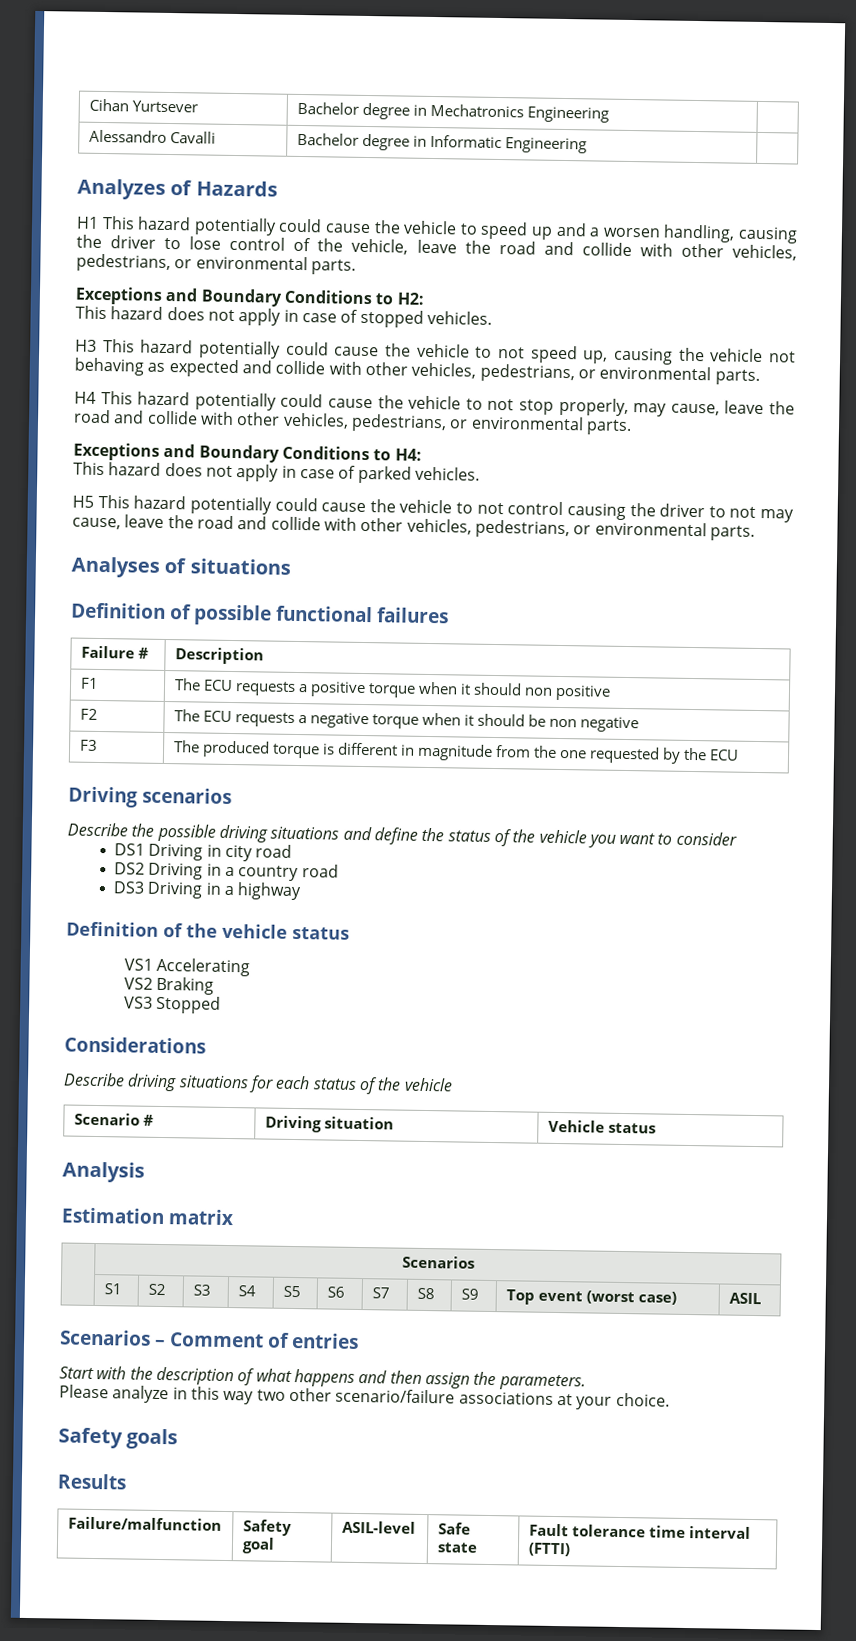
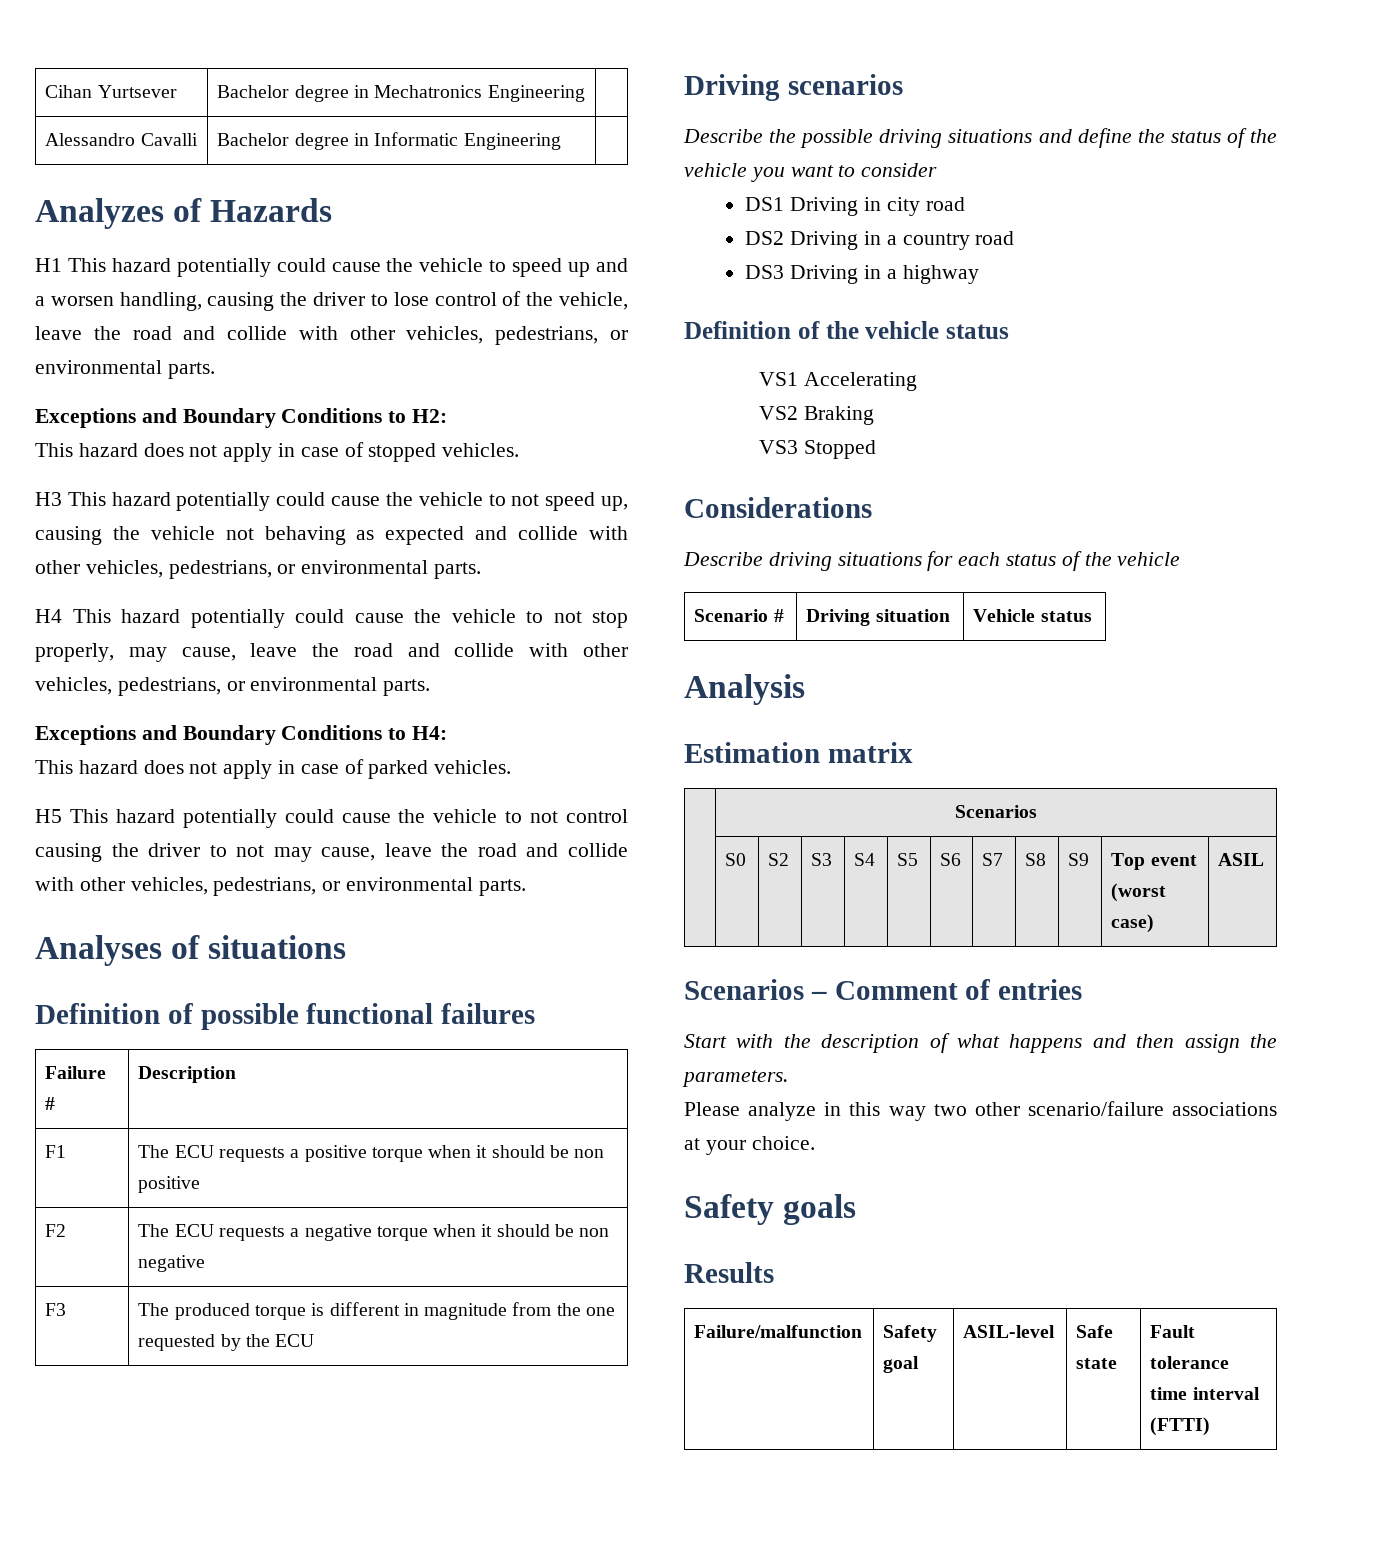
(522, 689) none -> [549,1145,569,1158] be
[103,1283,122,1295] S1 -> [725,853,747,866] S0

